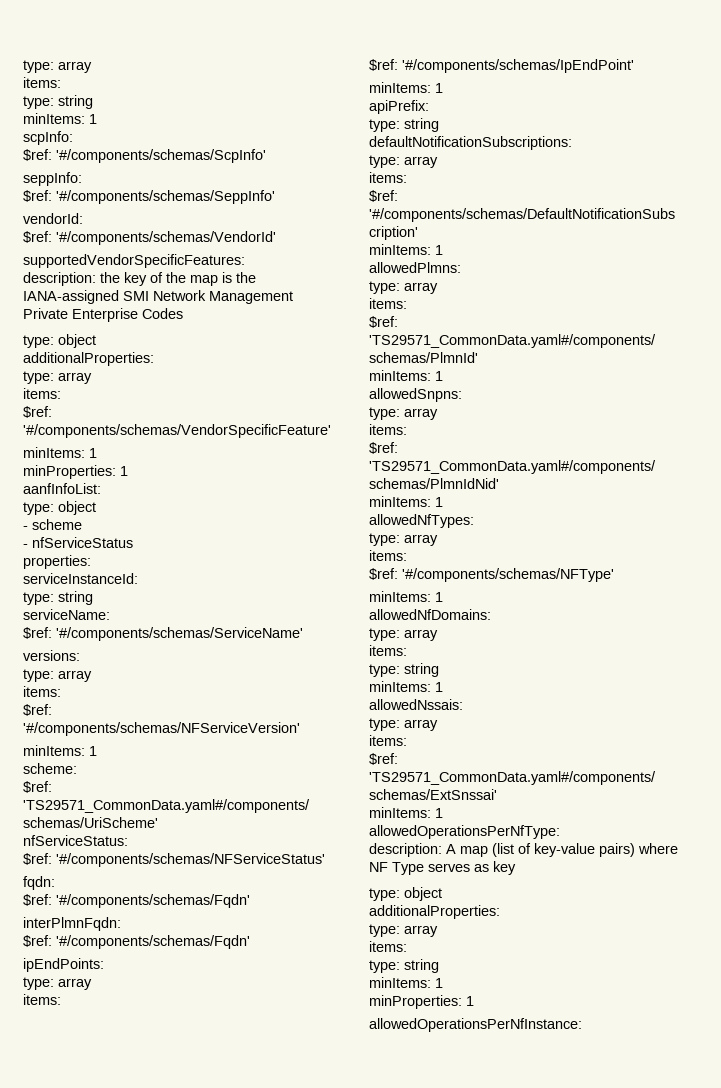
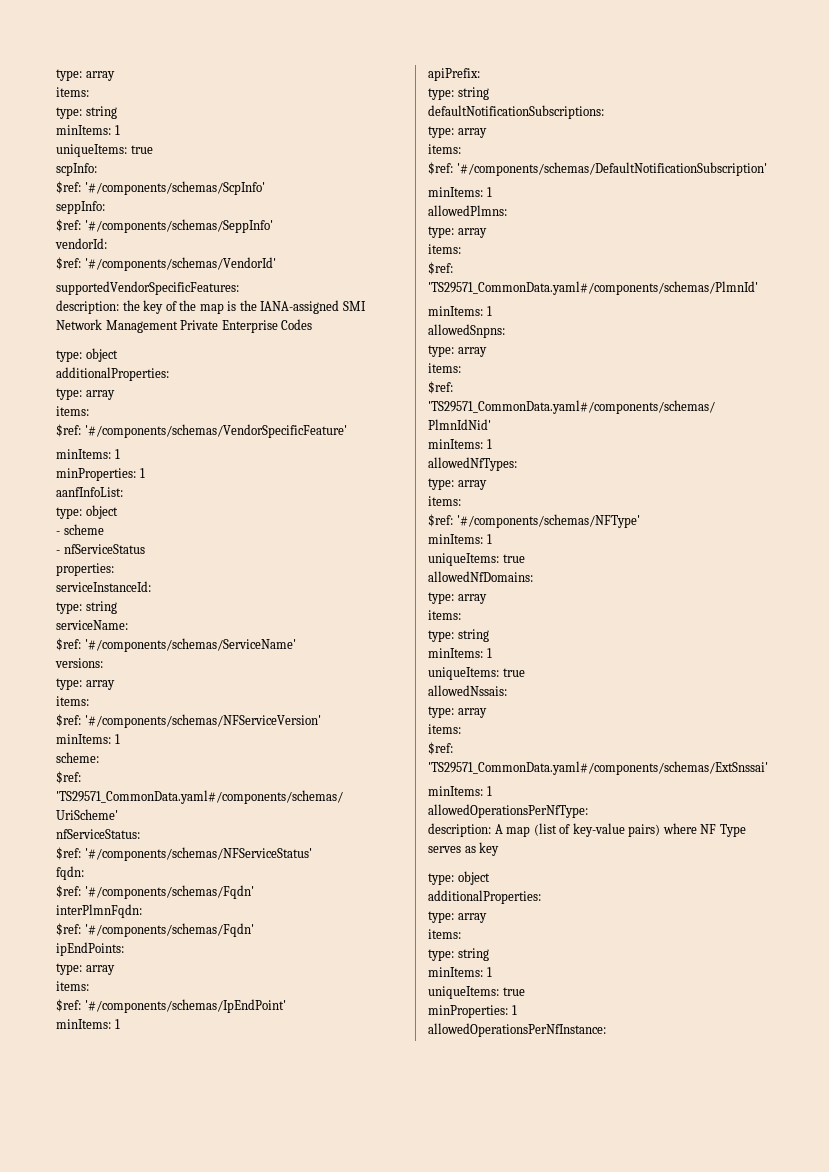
[23,60,92,73] [23,77,61,88] [23,95,93,109] [23,113,97,124] type: array // items: // type: string // minItems: 1 -> [56,69,115,81] [56,87,89,97] [56,106,117,119] [56,125,120,135] [56,144,153,157] type: array // items: // type: string // minItems: 1 // uniqueItems: true
(443, 597) none -> [428,553,525,566] // uniqueItems: true
(443, 687) none -> [428,667,525,680] // uniqueItems: true
(443, 983) none -> [428,986,525,999] // uniqueItems: true

